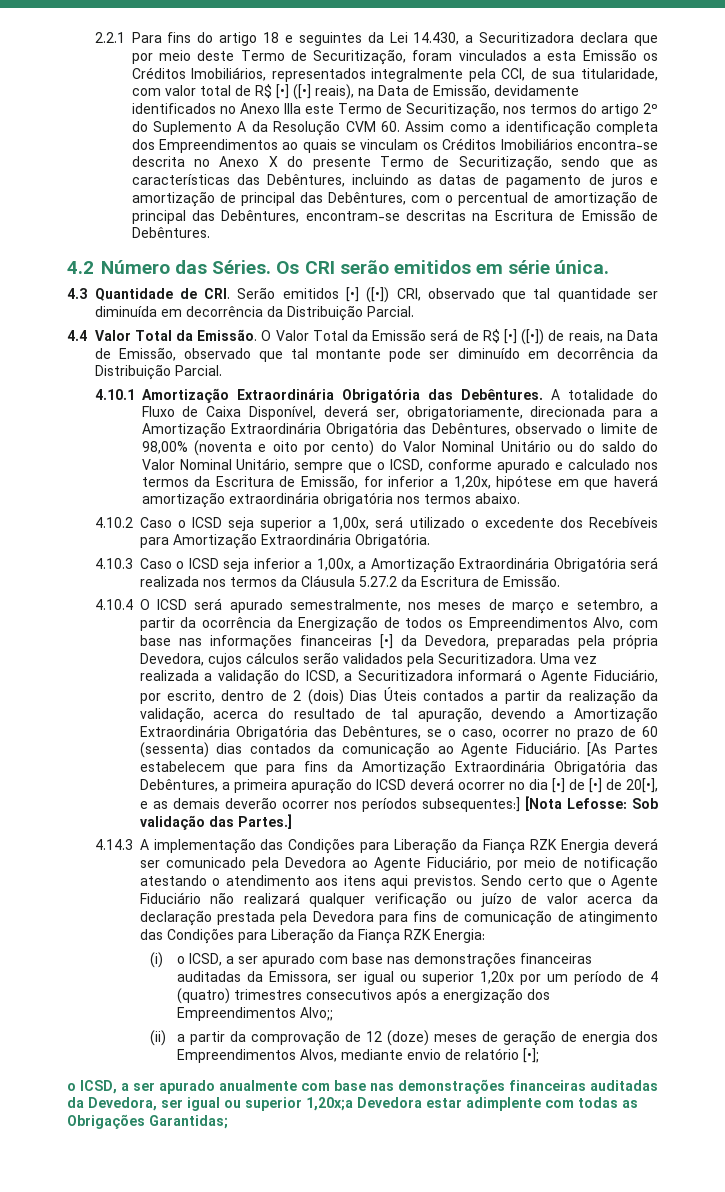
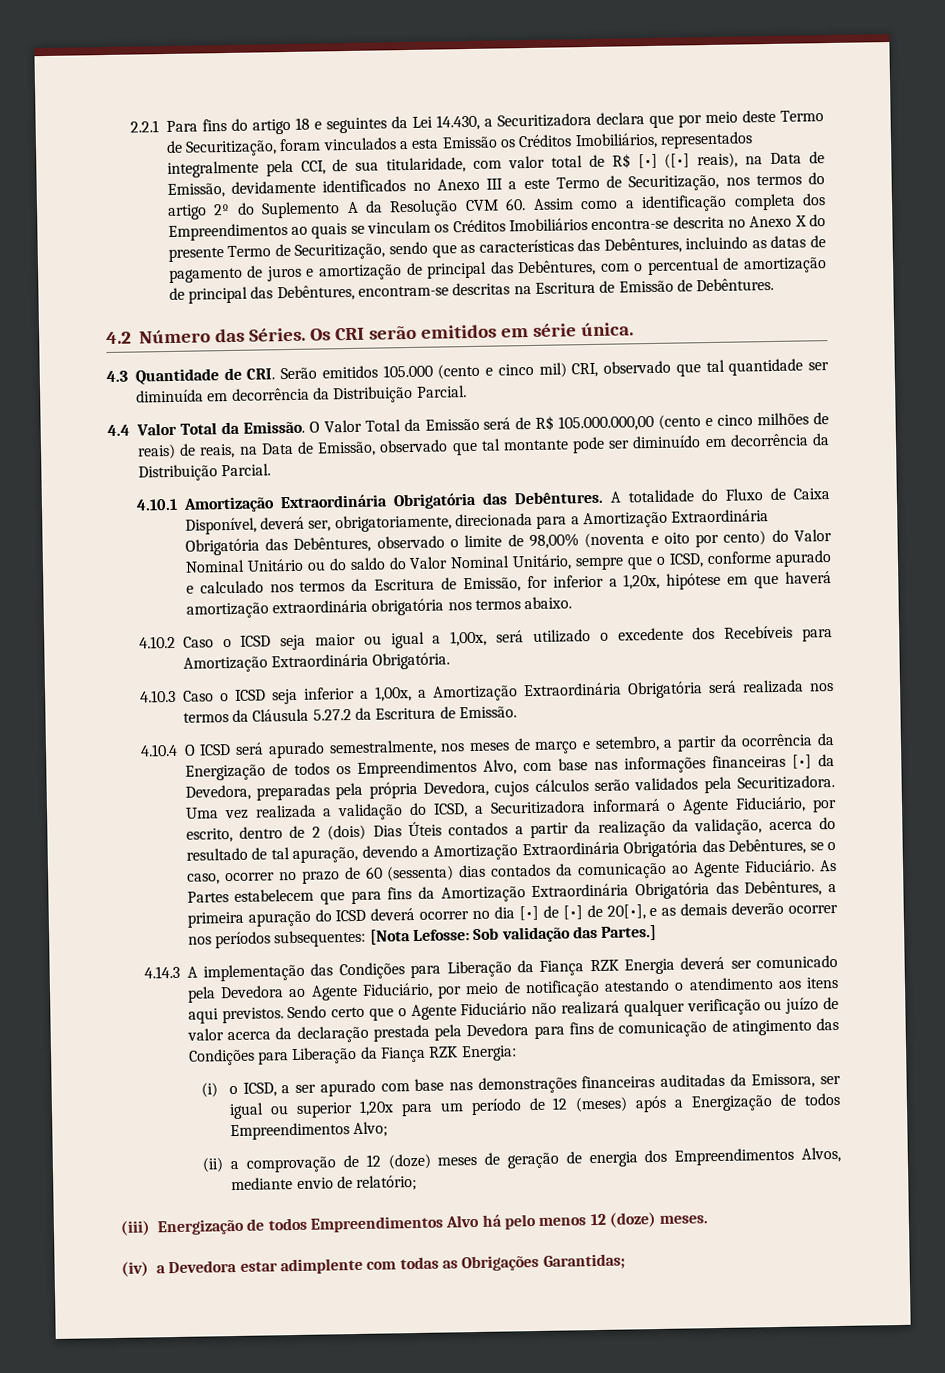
[283,103,301,114] IIIa -> [486,178,518,190] III a
[346,287,390,303] [•] ([•]) -> [382,362,567,380] 105.000 (cento e cinco mil)
[503,329,545,345] [•] ([•]) -> [558,412,830,432] [137,443,176,460] 105.000.000,00 (cento e cinco milhões de reais)
[260,517,313,531] superior -> [315,631,425,649] maior ou igual
[587,742,608,757] [As -> [819,859,838,872] As
[421,797,520,812] subsequentes:] -> [274,929,367,948] subsequentes:
[519,974,541,985] por -> [400,1102,433,1117] para
[650,971,658,982] [177,988,551,1004] [177,1007,334,1021] 4 (quatro) trimestres consecutivos após a energização dos Empreendimentos Alvo;; -> [552,1092,840,1113] [230,1121,389,1141] 12 (meses) após a Energização de todos Empreendimentos Alvo;
[190,1031,247,1045] partir da -> (240, 1165) none
[465,1048,540,1063] [67,1079,658,1094] [67,1097,353,1111] relatório [•]; // o ICSD, a ser apurado anualmente com base nas demonstrações financeiras auditadas da Devedora, ser igual ou superior 1,20x;a -> [356,1174,418,1191] [120,1212,709,1236] [121,1261,166,1277] relatório; // (iii) Energização de todos Empreendimentos Alvo há pelo menos 12 (doze) meses. // (iv) a

